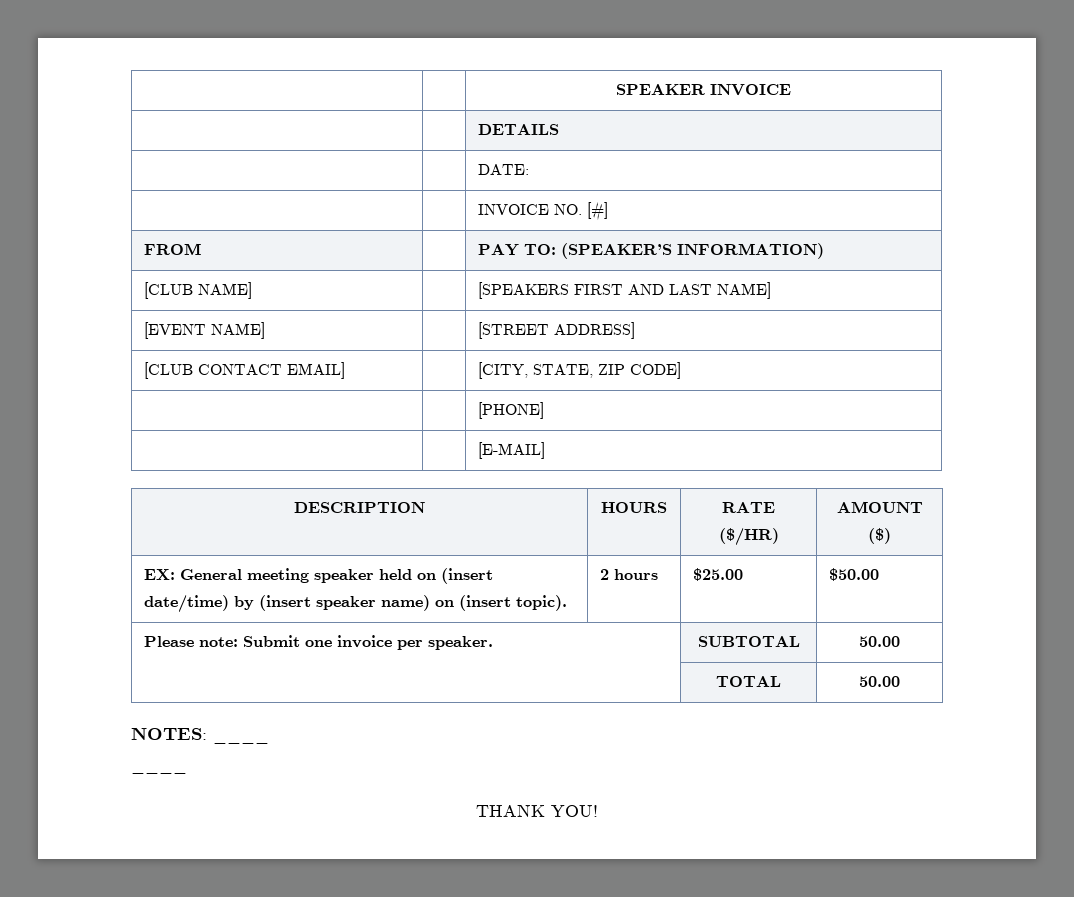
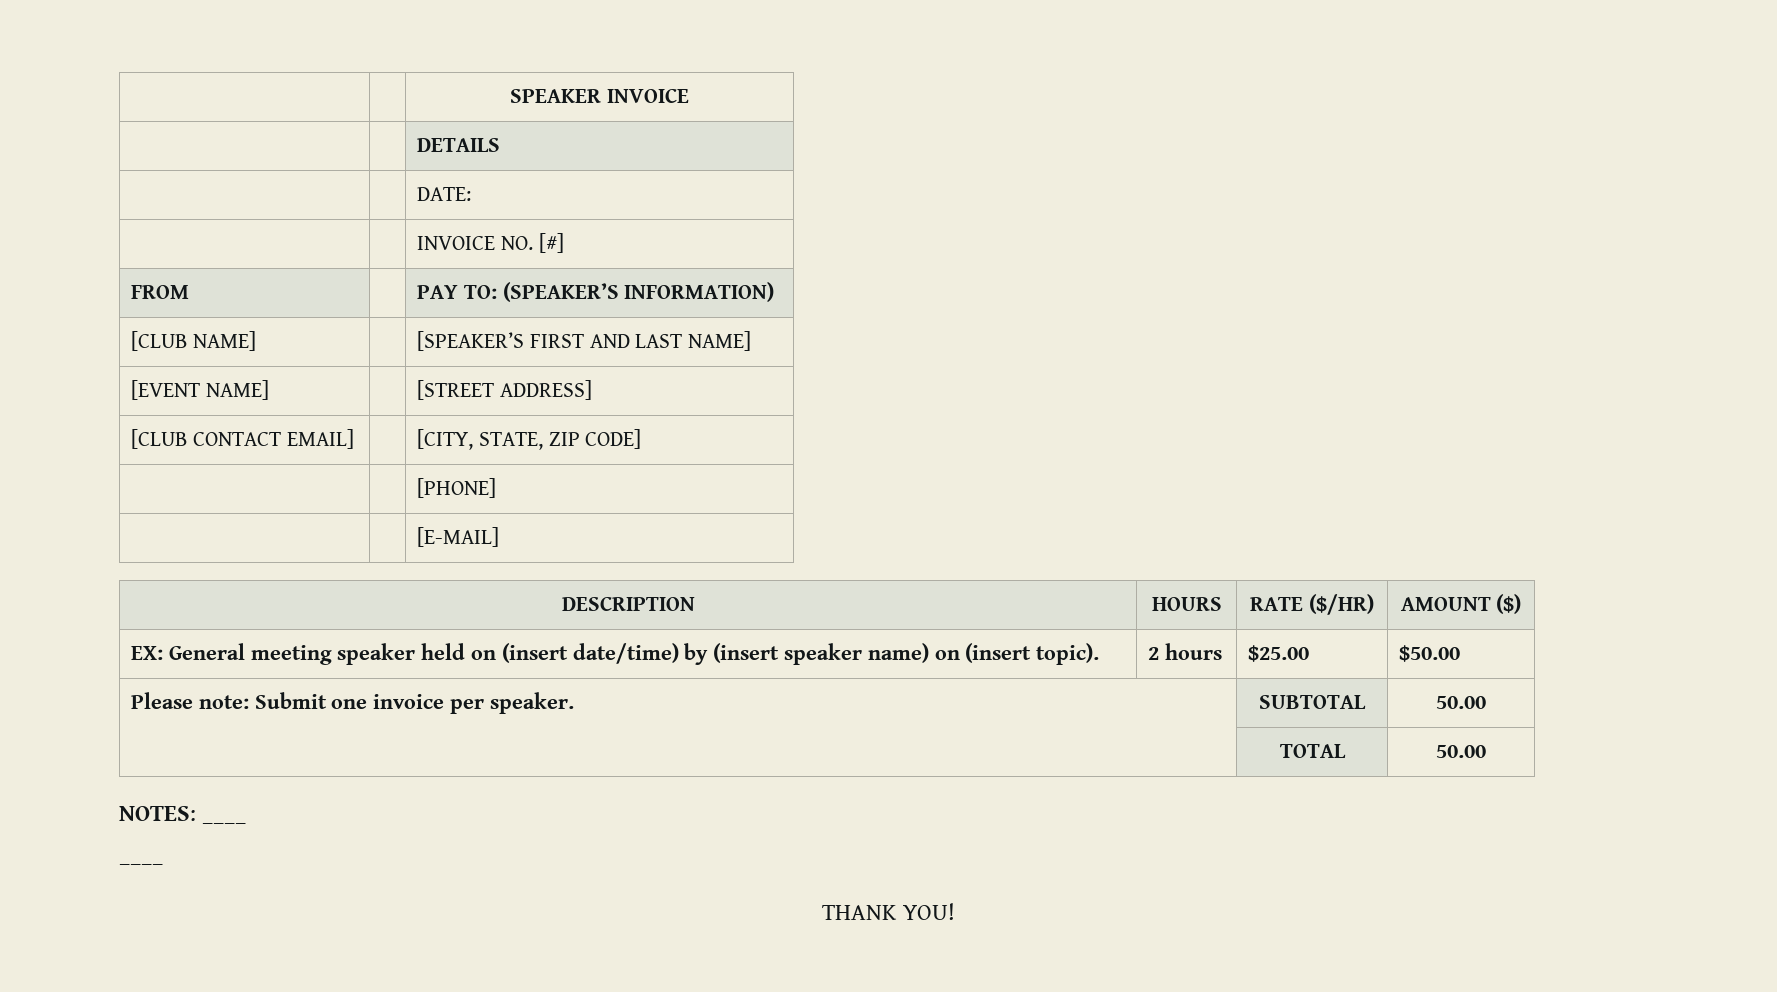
[477,282,569,299] [SPEAKERS -> [416,331,524,351] [SPEAKER’S

